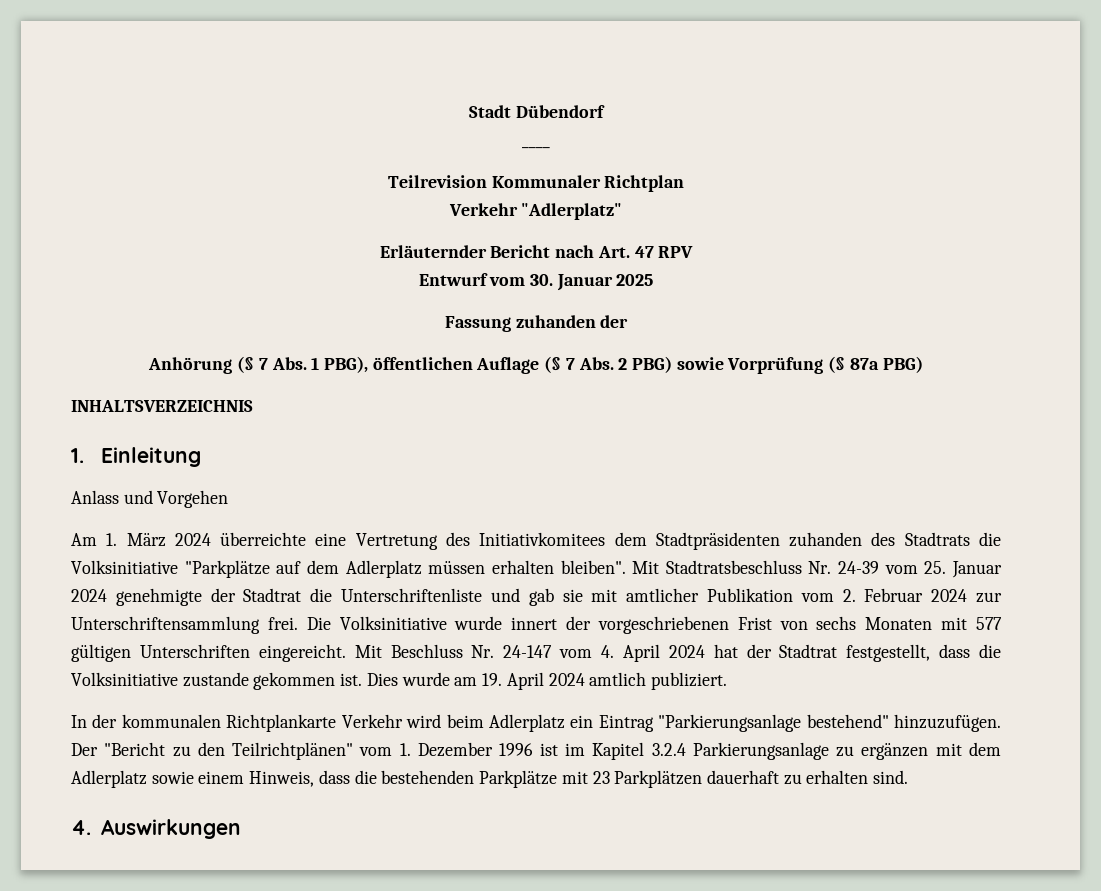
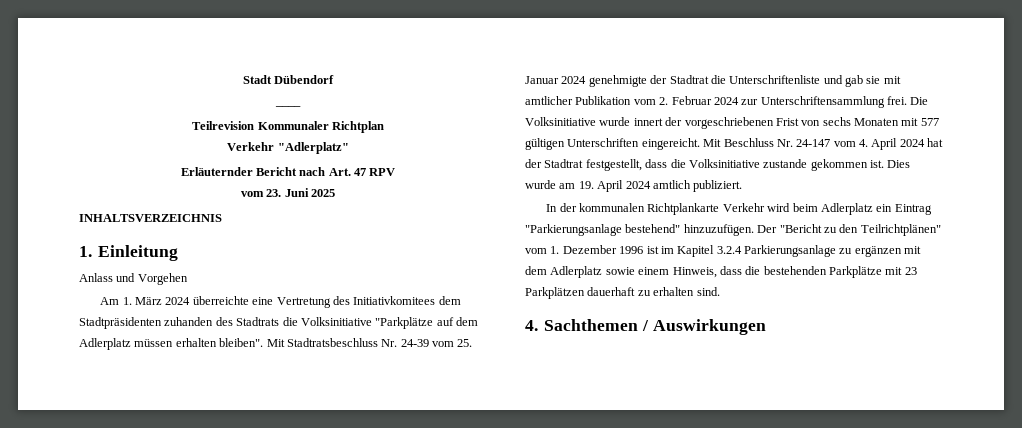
[418,273,654,291] [444,315,629,332] [148,356,923,374] Entwurf vom 30. Januar 2025 // Fassung zuhanden der // Anhörung (§ 7 Abs. 1 PBG), öffentlichen Auflage (§ 7 Abs. 2 PBG) sowie Vorprüfung (§ 87a PBG) -> [240,188,336,197] vom 23. Juni 2025
(91, 827) none -> [544,319,649,331] Sachthemen /

